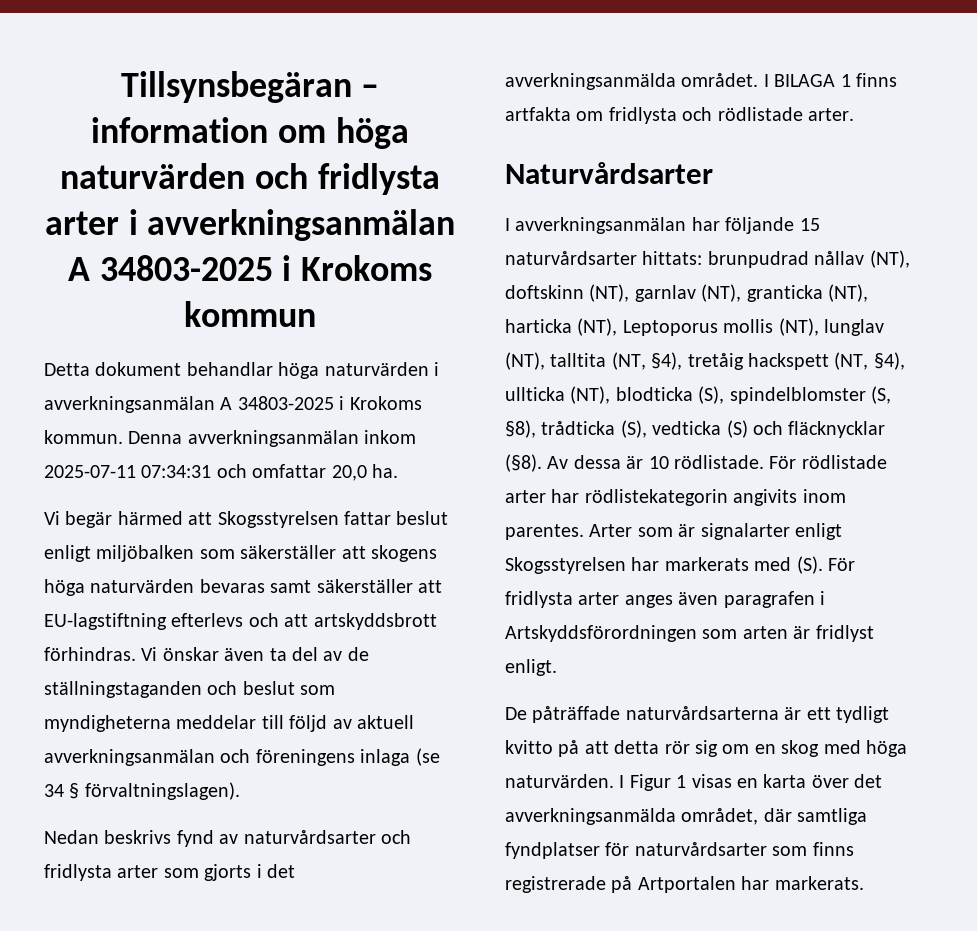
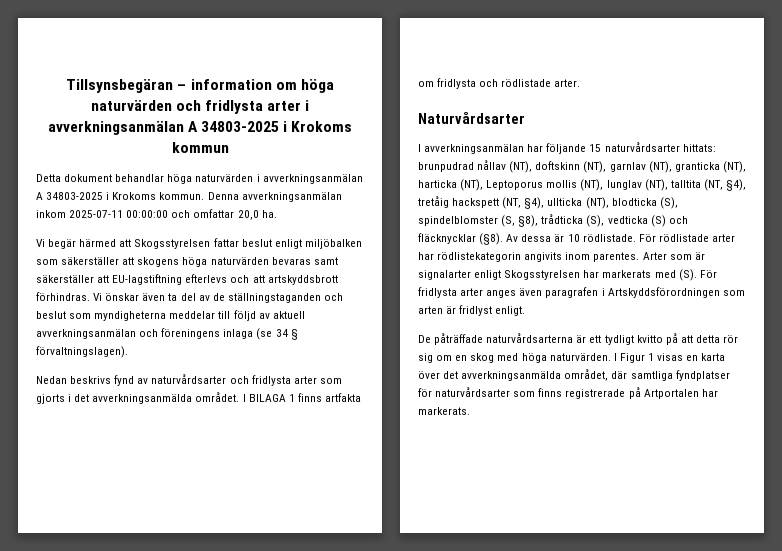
[141,465,212,478] 07:34:31 -> [126,210,169,218] 00:00:00

